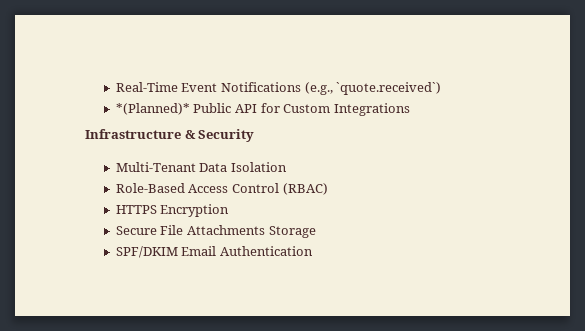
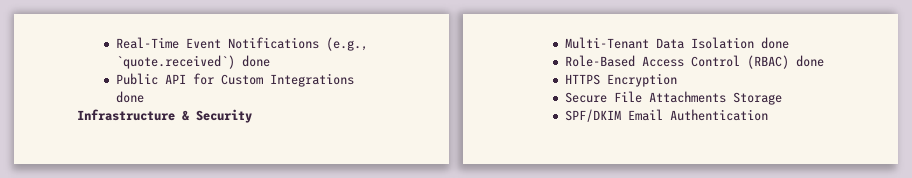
[115,103,190,115] // *(Planned)* -> [242,55,271,67] done //
(410, 109) none -> [116,91,145,103] done
(287, 167) none -> [761,37,790,49] done
(328, 189) none -> [796,55,825,67] done

